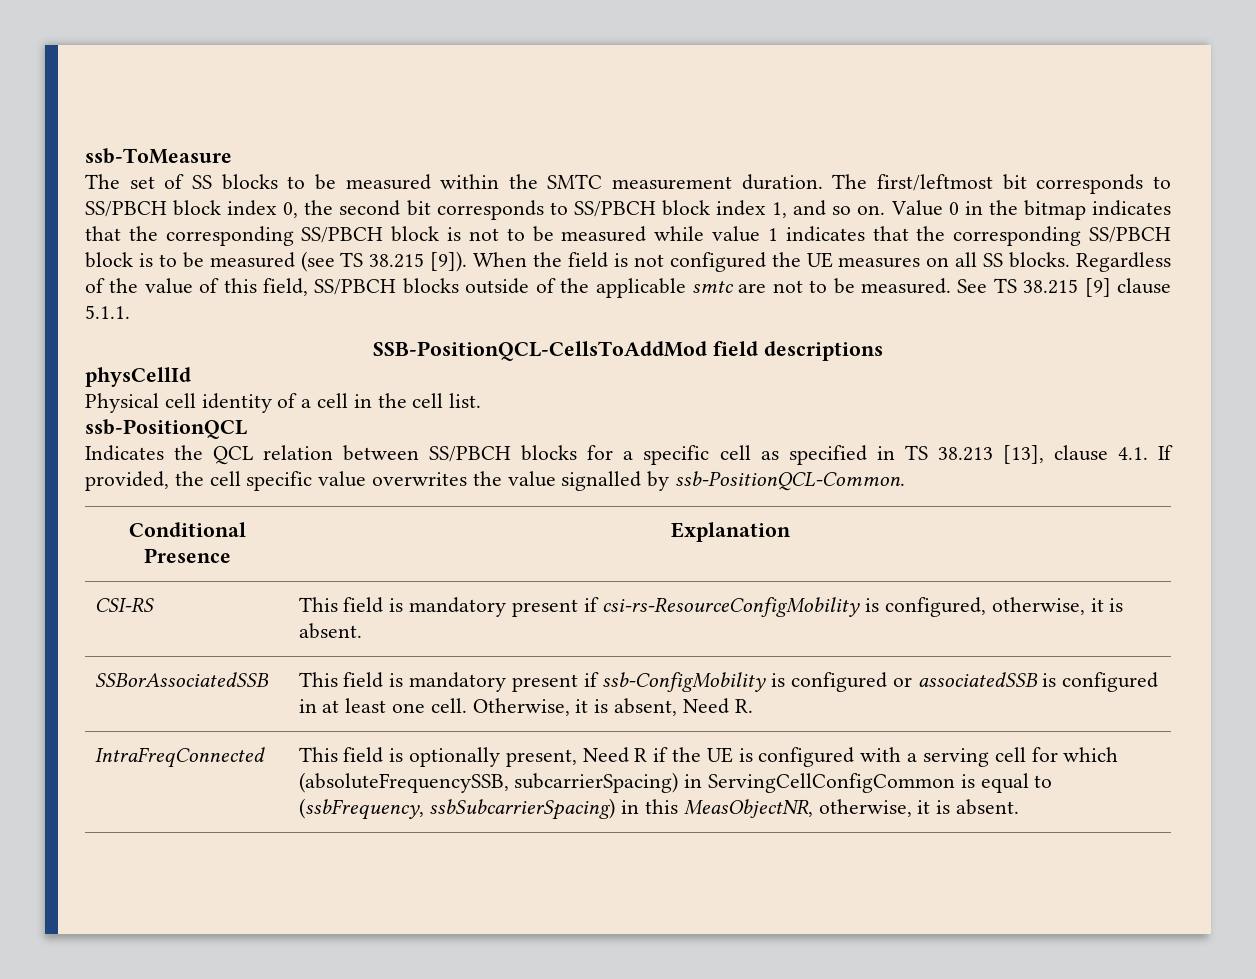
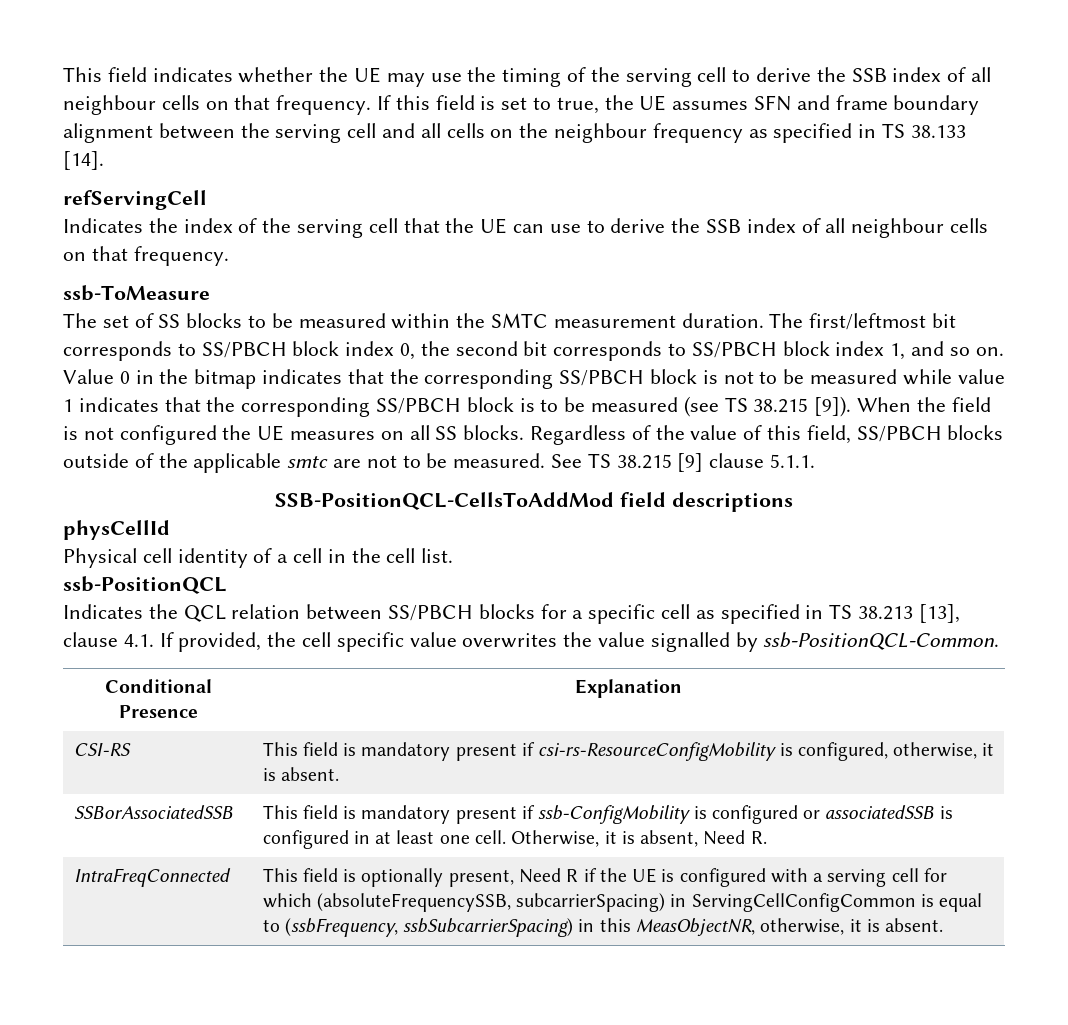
(85, 156) none -> [63,67,992,87] [63,95,980,115] [63,123,966,143] [63,151,104,170] [63,190,207,210] [63,218,989,238] [63,246,229,266] This field indicates whether the UE may use the timing of the serving cell to derive the SSB index of all neighbour cells on that frequency. If this field is set to true, the UE assumes SFN and frame boundary alignment between the serving cell and all cells on the neighbour frequency as specified in TS 38.133 [14]. // refServingCell // Indicates the index of the serving cell that the UE can use to derive the SSB index of all neighbour cells on that frequency. //

